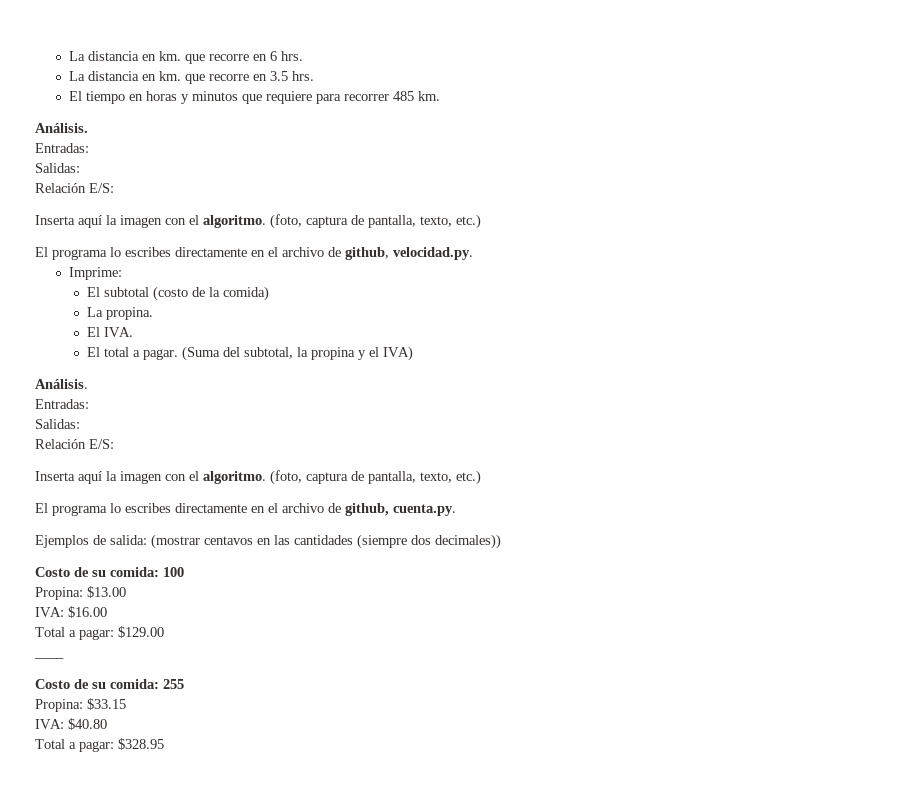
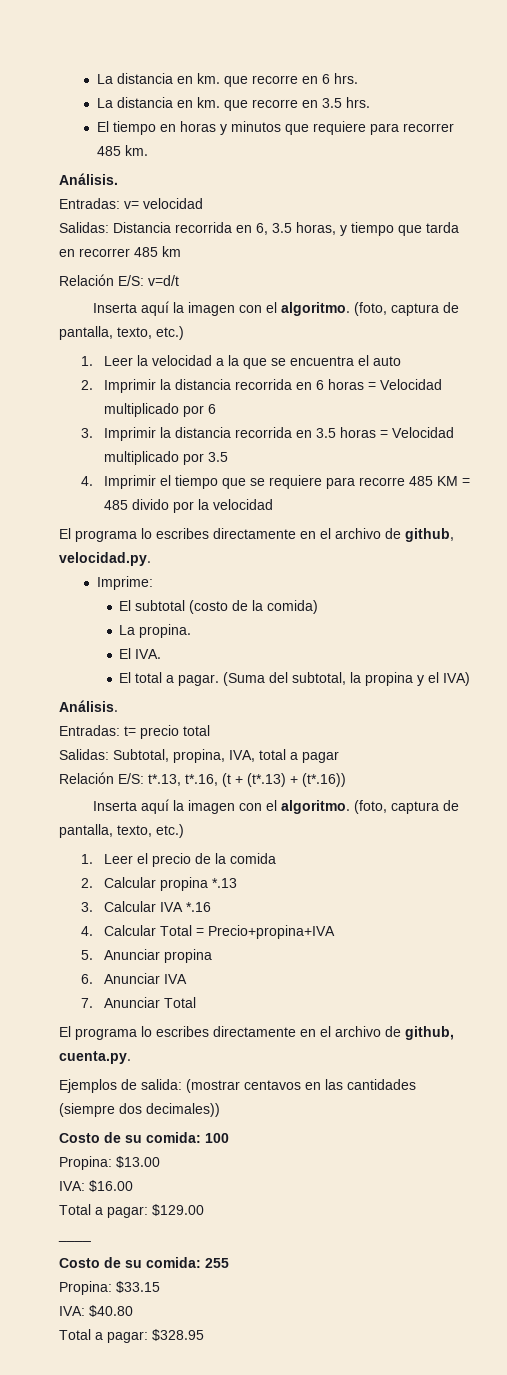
[35,163,80,173] [35,183,114,193] // Salidas: // Relación E/S: -> [124,198,203,209] [59,222,459,236] [59,246,181,257] [59,274,179,286] v= velocidad // Salidas: Distancia recorrida en 6, 3.5 horas, y tiempo que tarda en recorrer 485 km // Relación E/S: v=d/t
(481, 221) none -> [81,355,401,369] [81,379,442,393] [103,403,216,417] [81,427,454,441] [103,451,228,465] [81,475,470,489] [103,499,273,513] // 1. Leer la velocidad a la que se encuentra el auto // 2. Imprimir la distancia recorrida en 6 horas = Velocidad multiplicado por 6 // 3. Imprimir la distancia recorrida en 3.5 horas = Velocidad multiplicado por 3.5 // 4. Imprimir el tiempo que se requiere para recorre 485 KM = 485 divido por la velocidad
[35,419,80,429] [35,439,114,449] // Salidas: // Relación E/S: -> [124,725,210,739] [59,749,339,763] [59,772,346,787] t= precio total // Salidas: Subtotal, propina, IVA, total a pagar // Relación E/S: t*.13, t*.16, (t + (t*.13) + (t*.16))
(481, 477) none -> [81,853,276,867] [81,877,237,891] [81,901,211,912] [81,925,335,939] [81,949,212,963] [81,973,187,984] [81,997,196,1008] // 1. Leer el precio de la comida // 2. Calcular propina *.13 // 3. Calcular IVA *.16 // 4. Calcular Total = Precio+propina+IVA // 5. Anunciar propina // 6. Anunciar IVA // 7. Anunciar Total

